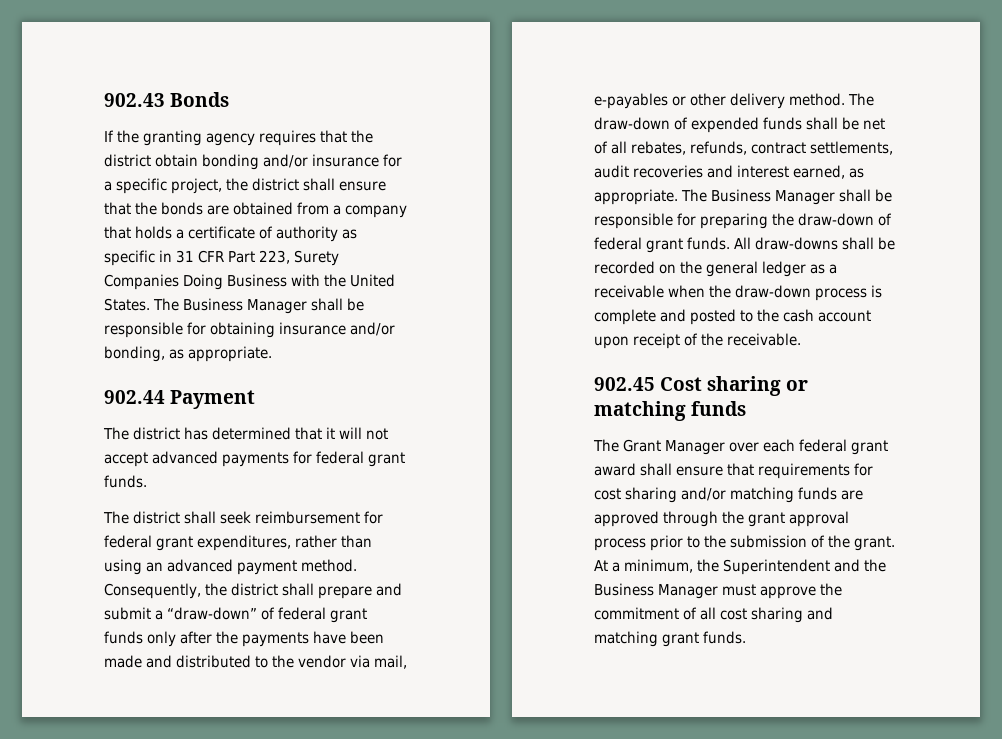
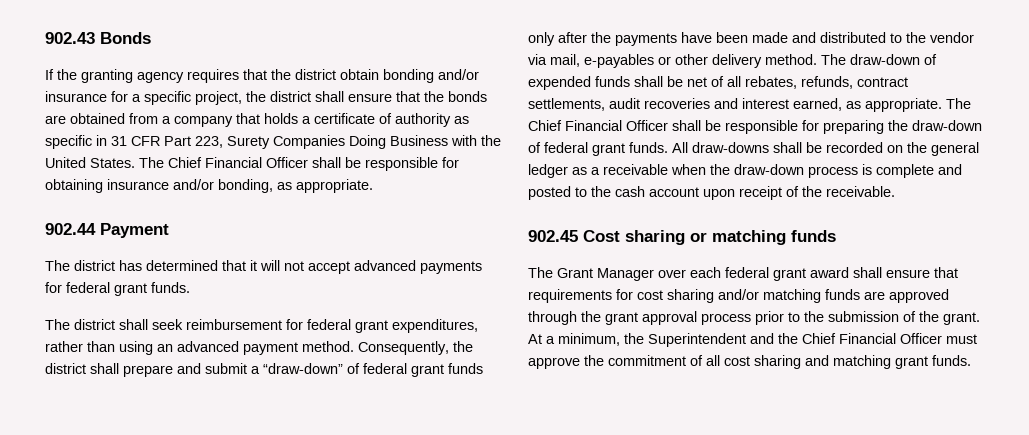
[183,298,308,314] Business Manager -> [168,157,308,168] Chief Financial Officer
[711,189,836,205] Business Manager -> [528,120,668,131] Chief Financial Officer
[594,583,719,599] Business Manager -> [802,333,942,344] Chief Financial Officer

